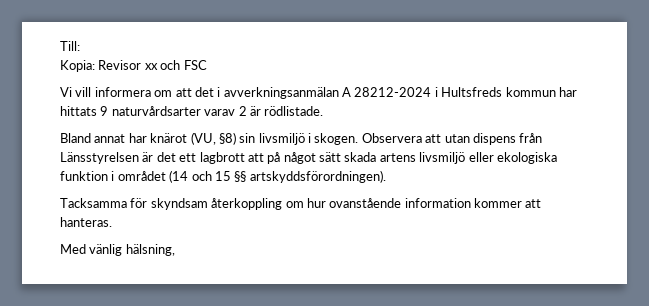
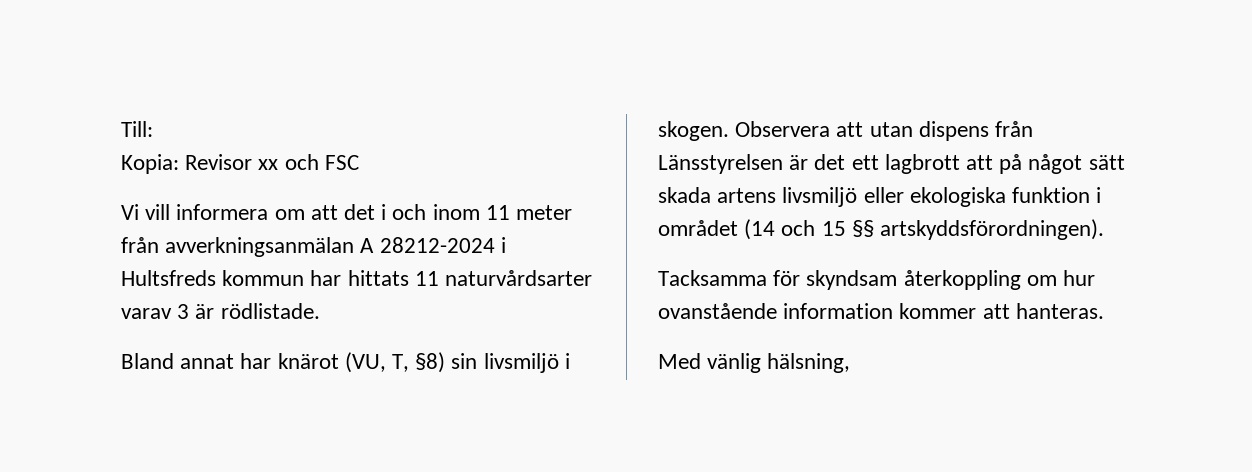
(221, 92) none -> [392,204,573,220] [121,237,159,253] och inom 11 meter från
[100,106,109,116] 9 -> [414,271,439,286] 11
[238,106,247,116] 2 -> [177,304,190,319] 3
(216, 138) none -> [392,354,410,372] T,

